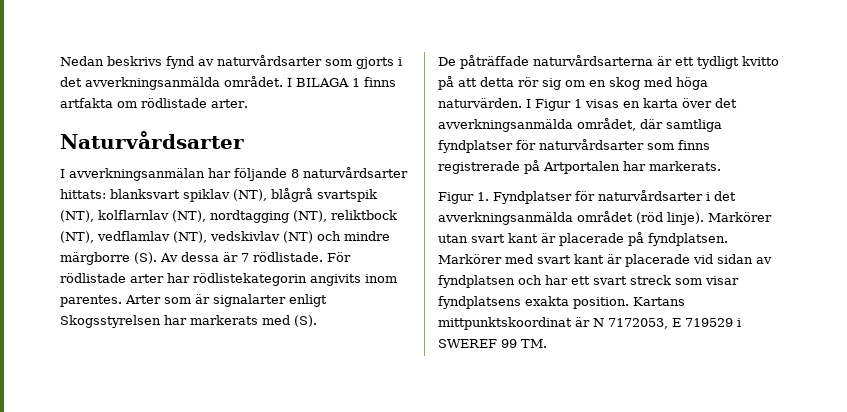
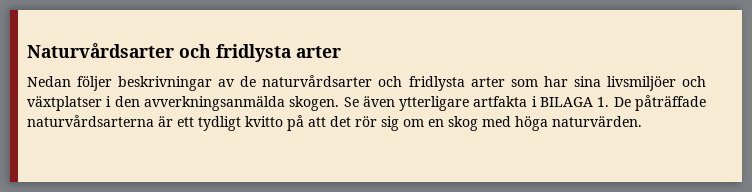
[60,55,402,69] [60,76,396,90] [60,98,248,108] [60,131,244,149] [60,167,408,181] [60,188,377,202] [60,210,397,223] [60,231,390,243] [60,252,351,265] [60,273,397,286] [60,294,327,307] [60,315,317,328] Nedan beskrivs fynd av naturvårdsarter som gjorts i det avverkningsanmälda området. I BILAGA 1 finns artfakta om rödlistade arter. // Naturvårdsarter // I avverkningsanmälan har följande 8 naturvårdsarter hittats: blanksvart spiklav (NT), blågrå svartspik (NT), kolflarnlav (NT), nordtagging (NT), reliktbock (NT), vedflamlav (NT), vedskivlav (NT) och mindre märgborre (S). Av dessa är 7 rödlistade. För rödlistade arter har rödlistekategorin angivits inom parentes. Arter som är signalarter enligt Skogsstyrelsen har markerats med (S). // -> [27,43,341,62] [27,75,707,91] [27,96,610,111] Naturvårdsarter och fridlysta arter // Nedan följer beskrivningar av de naturvårdsarter och fridlysta arter som har sina livsmiljöer och växtplatser i den avverkningsanmälda skogen. Se även ytterligare artfakta i BILAGA 1.
[480,77,514,87] detta -> [330,116,351,127] det
[526,98,737,111] [438,118,722,132] [438,139,710,153] [438,160,721,174] [438,190,736,204] [438,211,772,225] [438,232,728,246] [438,254,772,267] [438,275,739,288] [438,296,685,309] [438,317,741,330] [438,339,547,348] I Figur 1 visas en karta över det avverkningsanmälda området, där samtliga fyndplatser för naturvårdsarter som finns registrerade på Artportalen har markerats. // Figur 1. Fyndplatser för naturvårdsarter i det avverkningsanmälda området (röd linje). Markörer utan svart kant är placerade på fyndplatsen. Markörer med svart kant är placerade vid sidan av fyndplatsen och har ett svart streck som visar fyndplatsens exakta position. Kartans mittpunktskoordinat är N 7172053, E 719529 i SWEREF 99 TM. -> (642, 121) none

